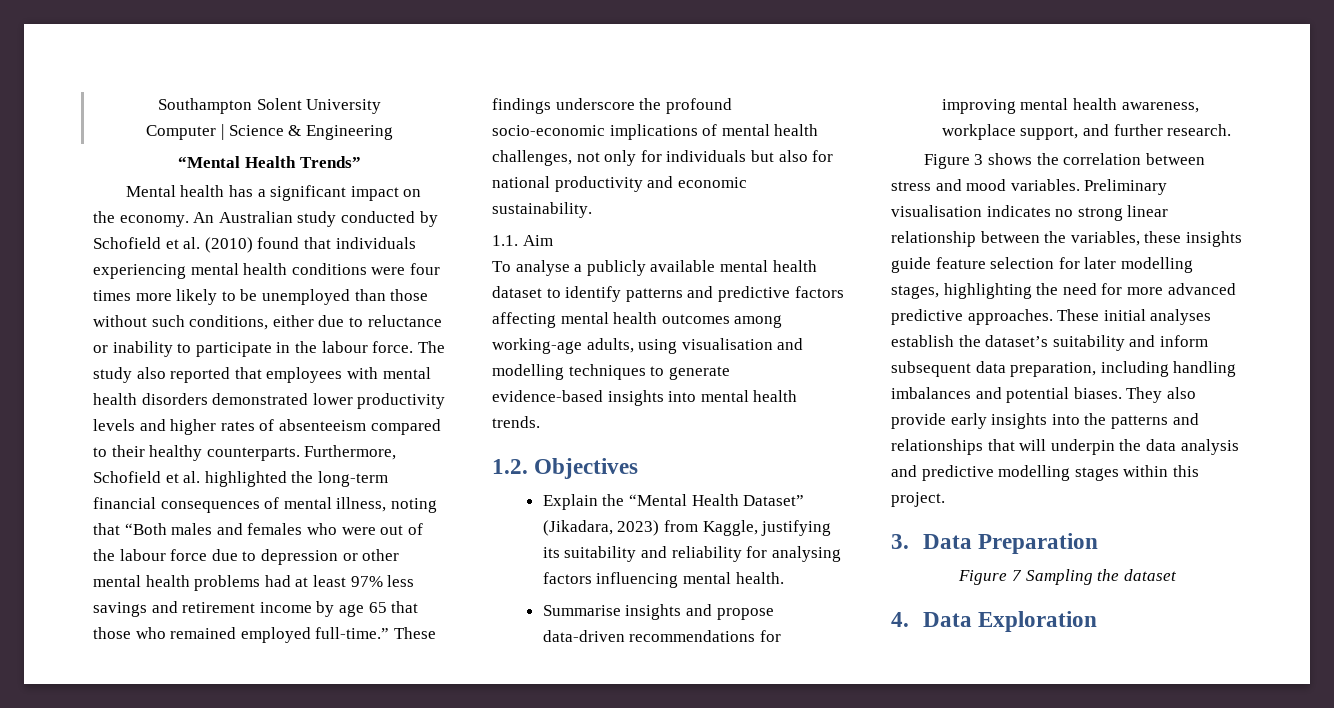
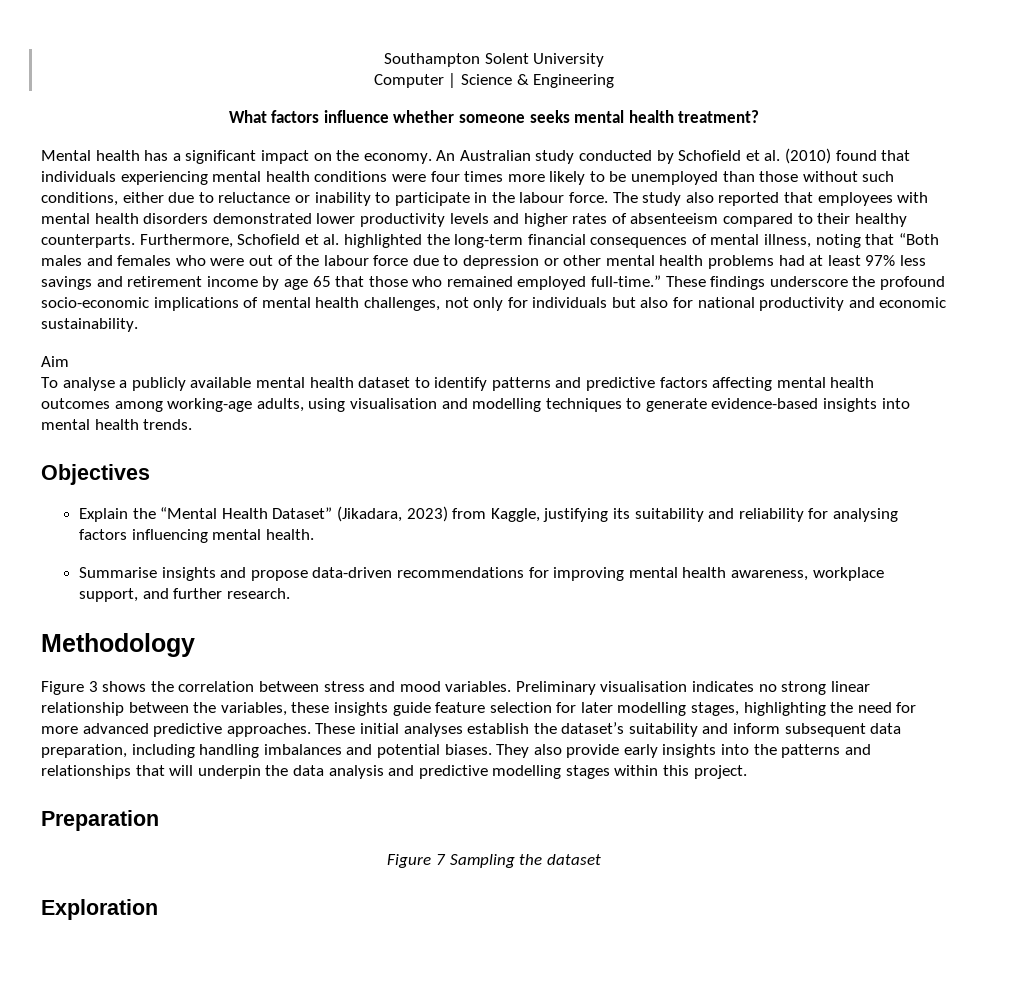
[178,156,361,168] “Mental Health Trends” -> [228,110,760,123] What factors influence whether someone seeks mental health treatment?
[492,235,518,246] 1.1. -> (138, 325) none
[492,459,528,474] 1.2. -> (193, 424) none
(1232, 130) none -> [41,633,195,657] // Methodology
[891,534,973,549] 3. Data -> (747, 772) none
[891,612,973,627] 4. Data -> (601, 859) none

